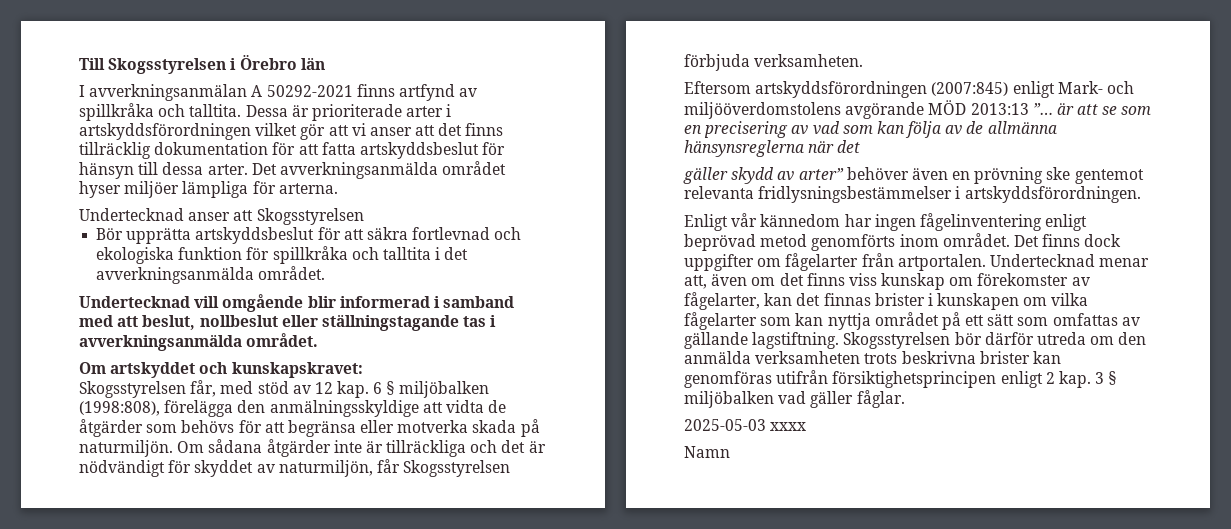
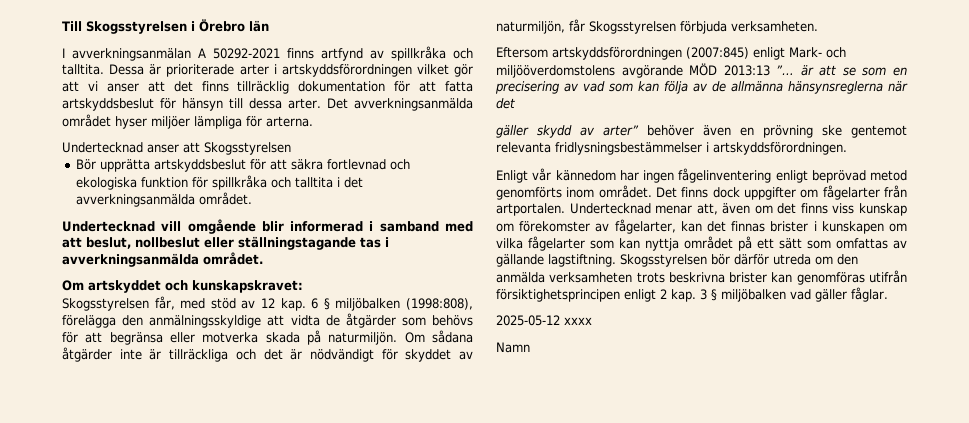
[684,419,766,431] 2025-05-03 -> [496,315,560,326] 2025-05-12

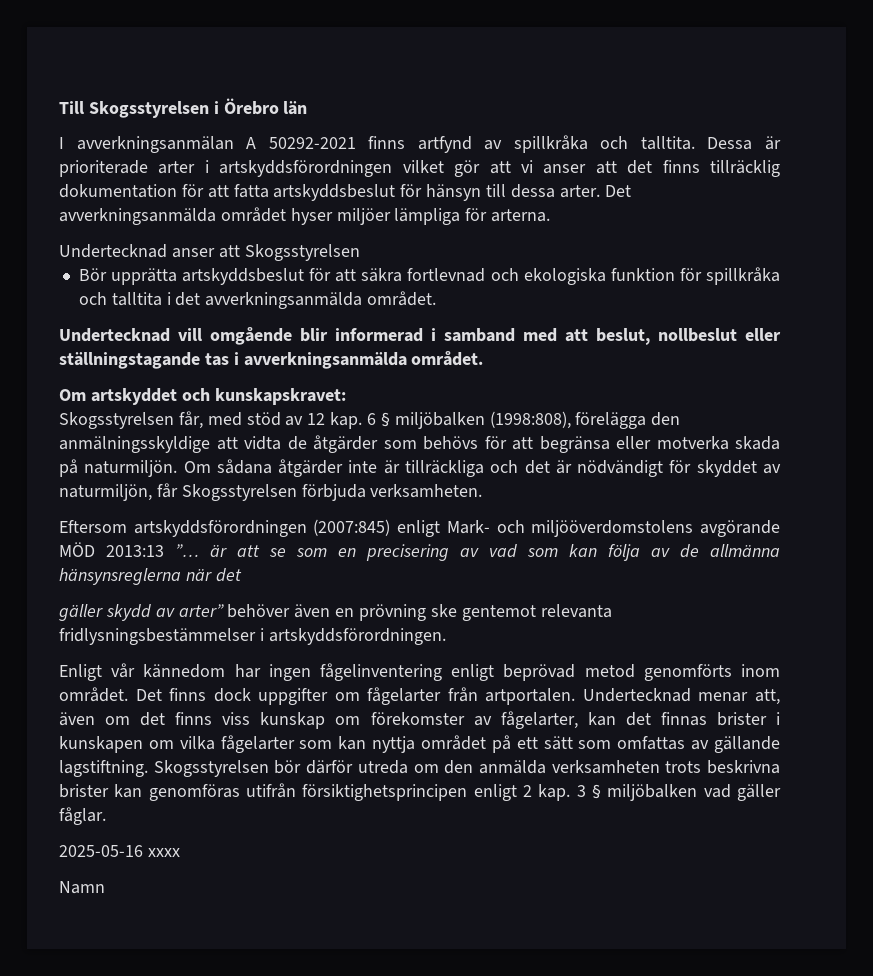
[496,315,560,326] 2025-05-12 -> [59,845,143,857] 2025-05-16

